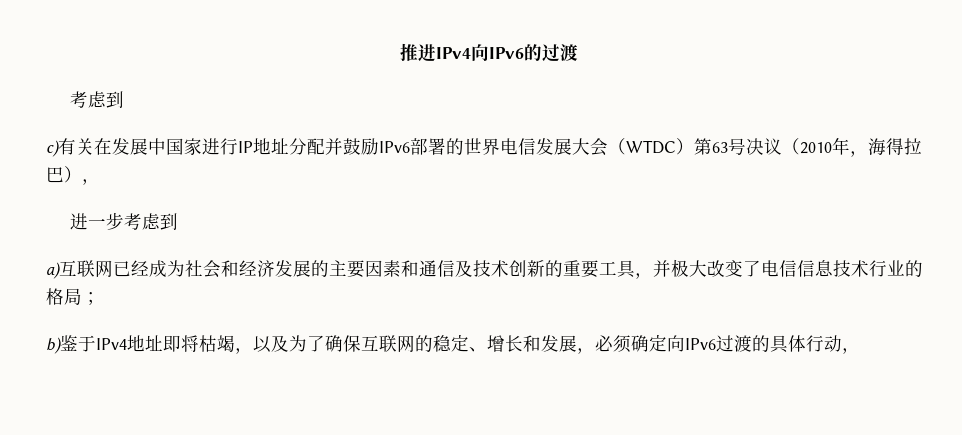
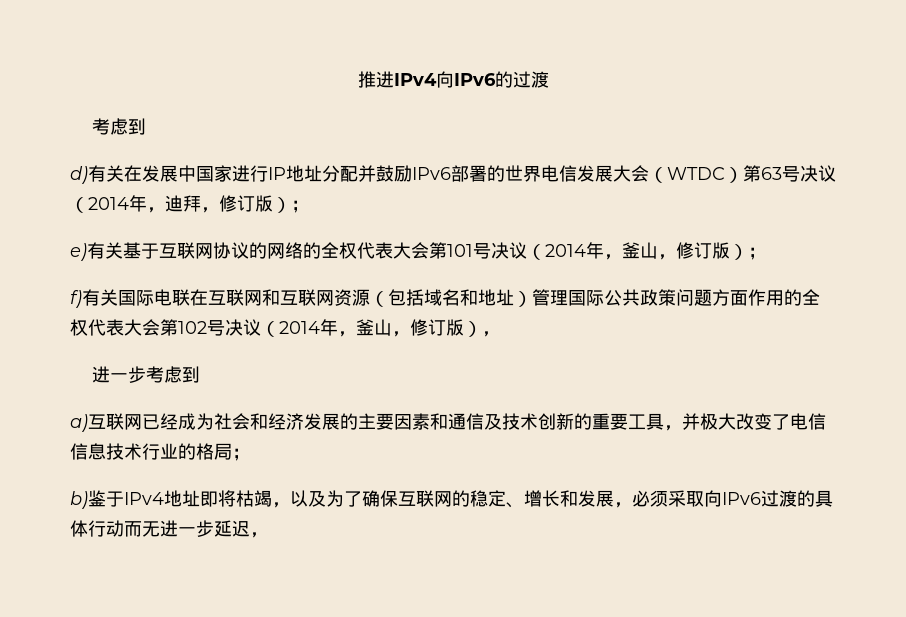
[46,140,60,157] c) -> [70,166,88,184] d)
[800,137,922,157] [46,167,64,183] 2010年，海得拉巴 -> [88,195,309,213] [70,242,766,261] [70,289,820,308] [70,319,464,337] 2014年，迪拜，修订版）； // e)有关基于互联网协议的网络的全权代表大会第101号决议（2014年，釜山，修订版）； // f)有关国际电联在互联网和互联网资源（包括域名和地址）管理国际公共政策问题方面作用的全权代表大会第102号决议（2014年，釜山，修订版
[631,334,667,352] 确定 -> [668,490,704,507] 采取
(842, 343) none -> [124,520,250,537] 而无进一步延迟

